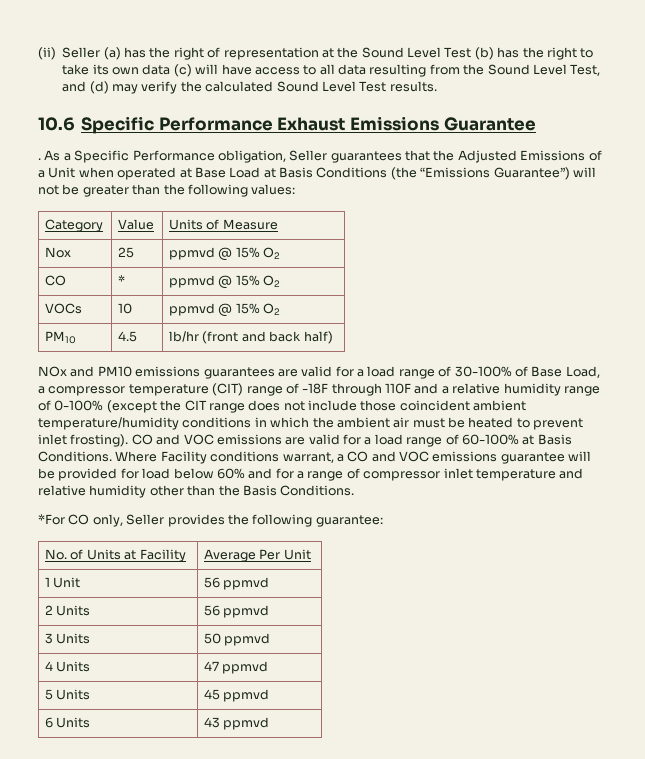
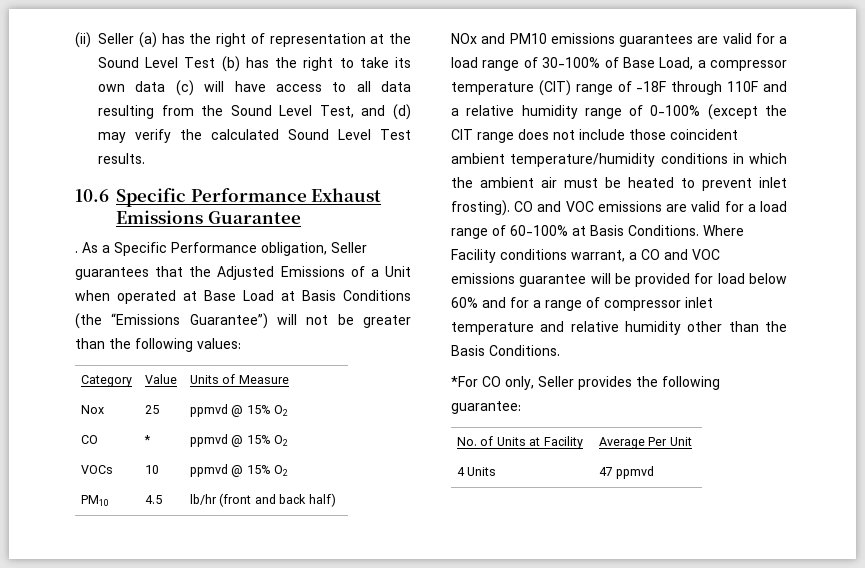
[45,577,81,588] [204,577,270,590] [45,605,91,616] [204,605,270,618] [45,633,91,644] [204,633,271,646] [45,661,91,672] [204,661,269,674] [45,689,91,700] [204,689,270,702] [45,717,91,728] [204,717,221,728] 1 Unit | 56 ppmvd // 2 Units | 56 ppmvd // 3 Units | 50 ppmvd // 4 Units | 47 ppmvd // 5 Units | 45 ppmvd // 6 Units | 43 -> [457,467,497,476] [599,467,614,476] 4 Units | 47

